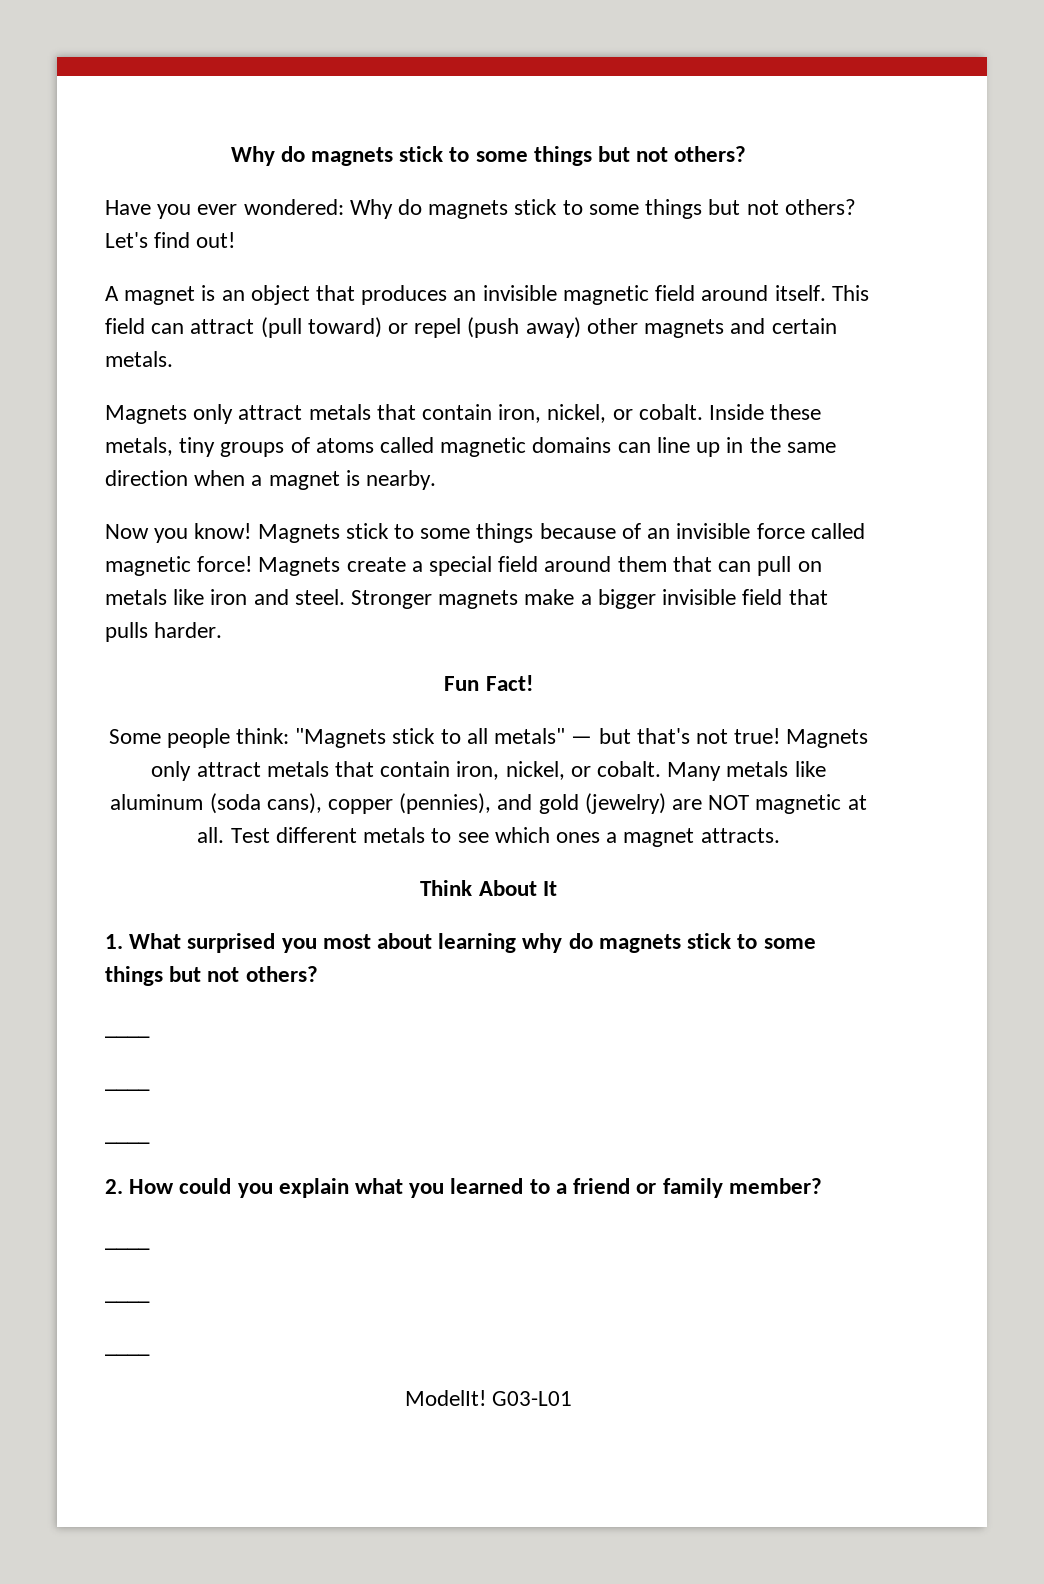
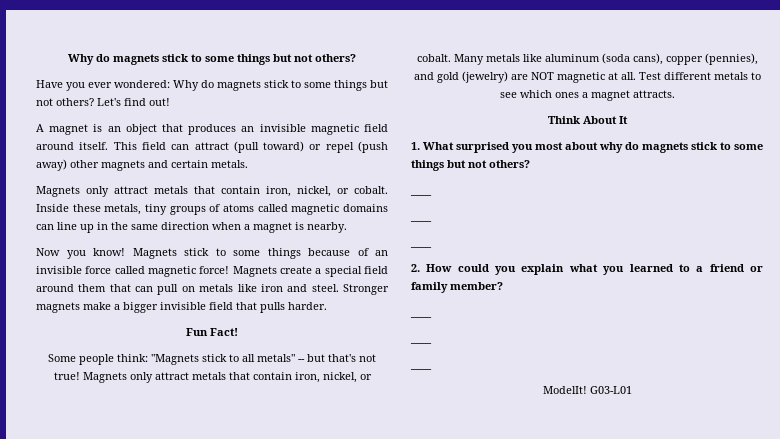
[571,736,593,744] — -> [298,359,305,362] --
[438,933,517,953] learning -> (598, 146) none

